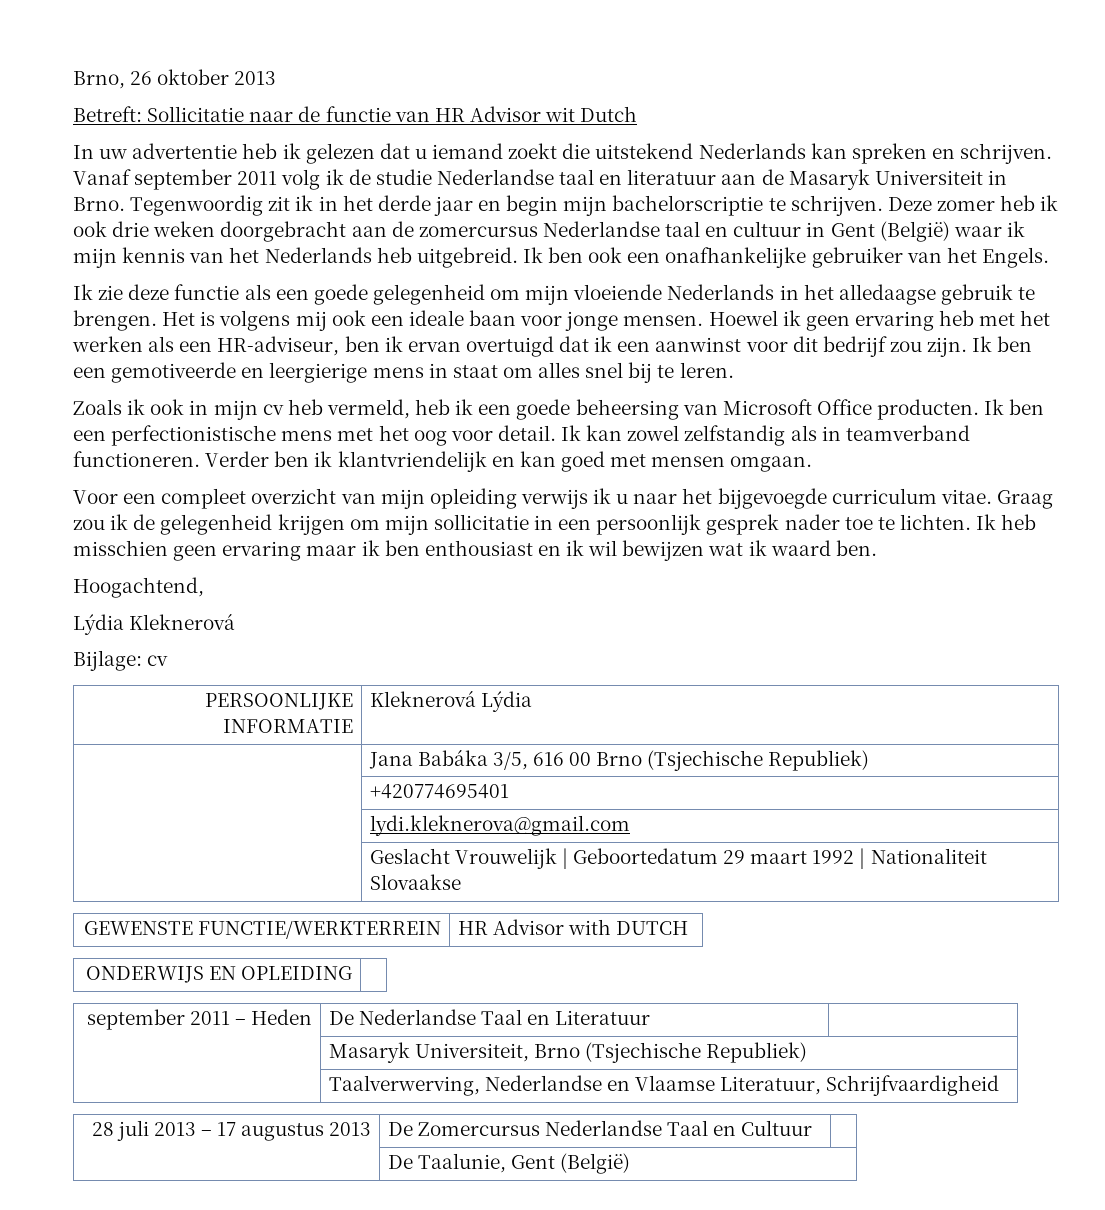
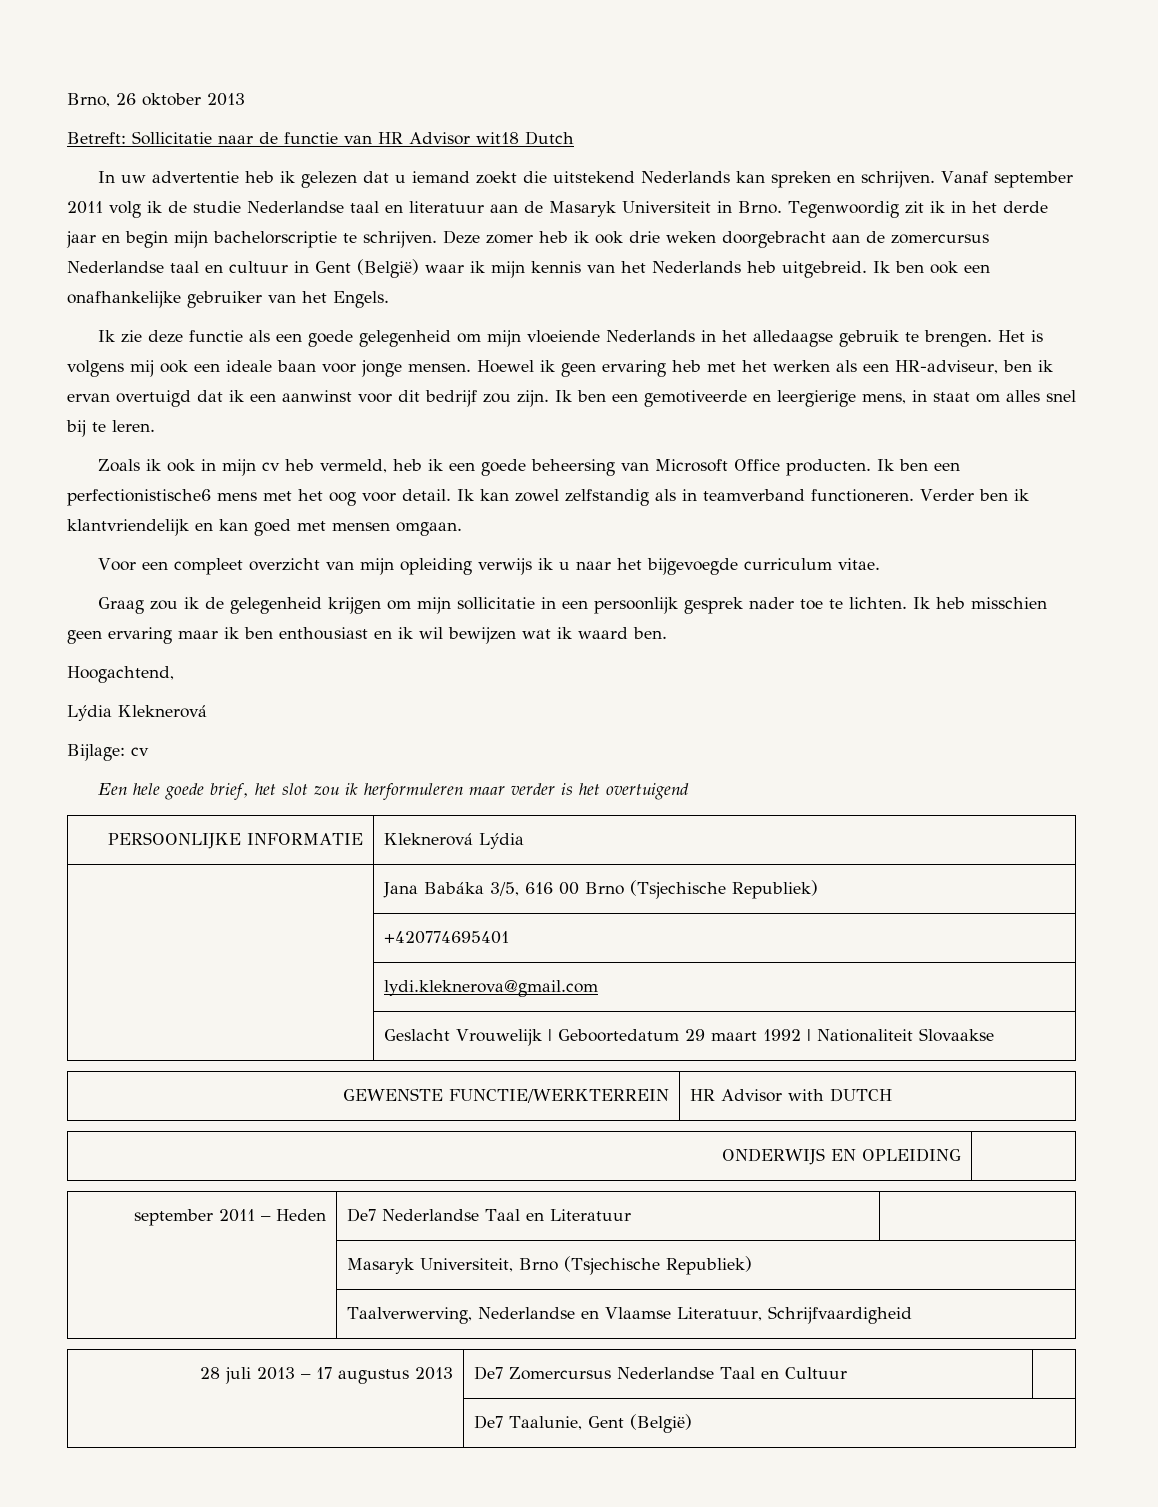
[545,107,576,122] wit -> [476,132,519,144] wit18
[372,367,424,378] mens -> [862,393,906,404] mens,
[111,425,277,446] perfectionistische -> [67,489,211,506] perfectionistische6
(992, 496) none -> (880, 564) //
(169, 660) none -> [97,783,689,800] // Een hele goede brief, het slot zou ik herformuleren maar verder is het overtuigend
[328,1011,354,1025] De -> [346,1208,376,1222] De7
[387,1122,413,1136] De -> [473,1366,503,1380] De7
[387,1155,413,1169] De -> [473,1415,503,1429] De7

